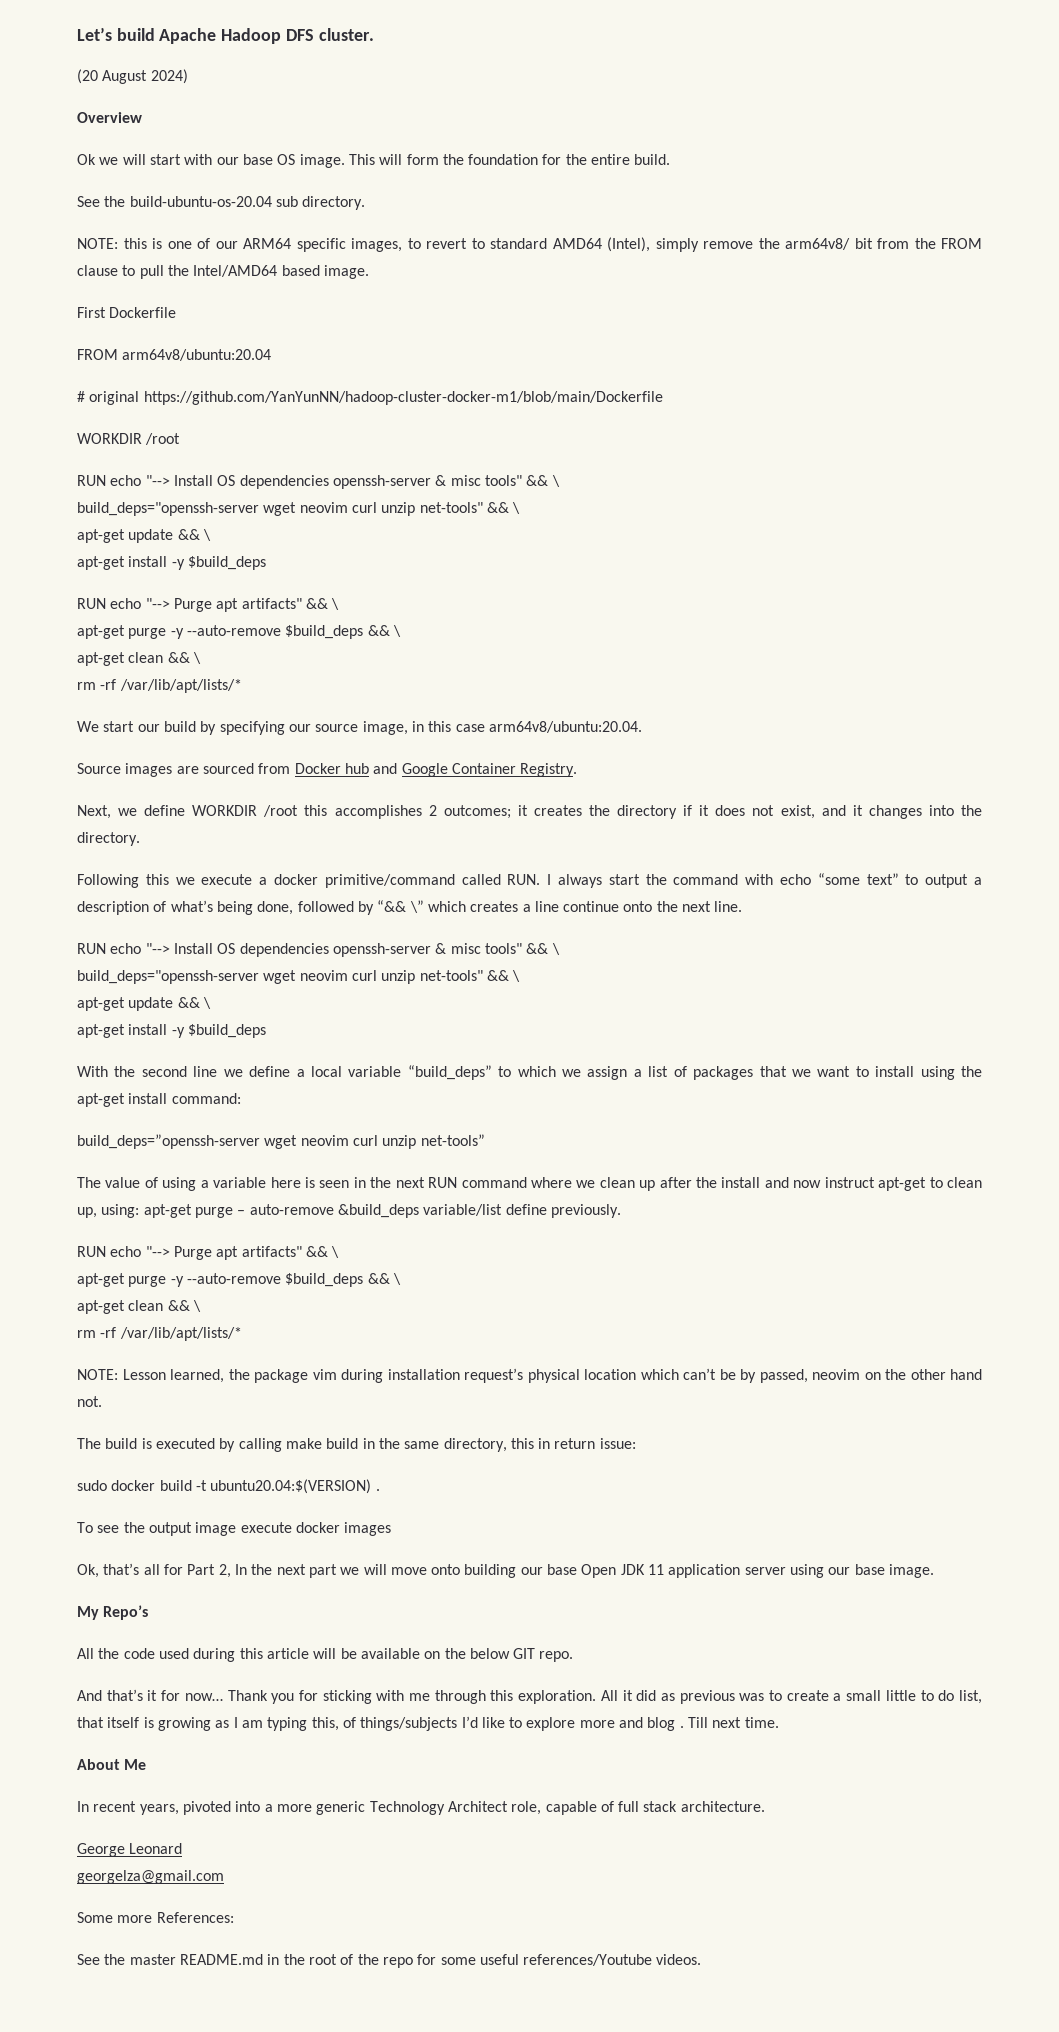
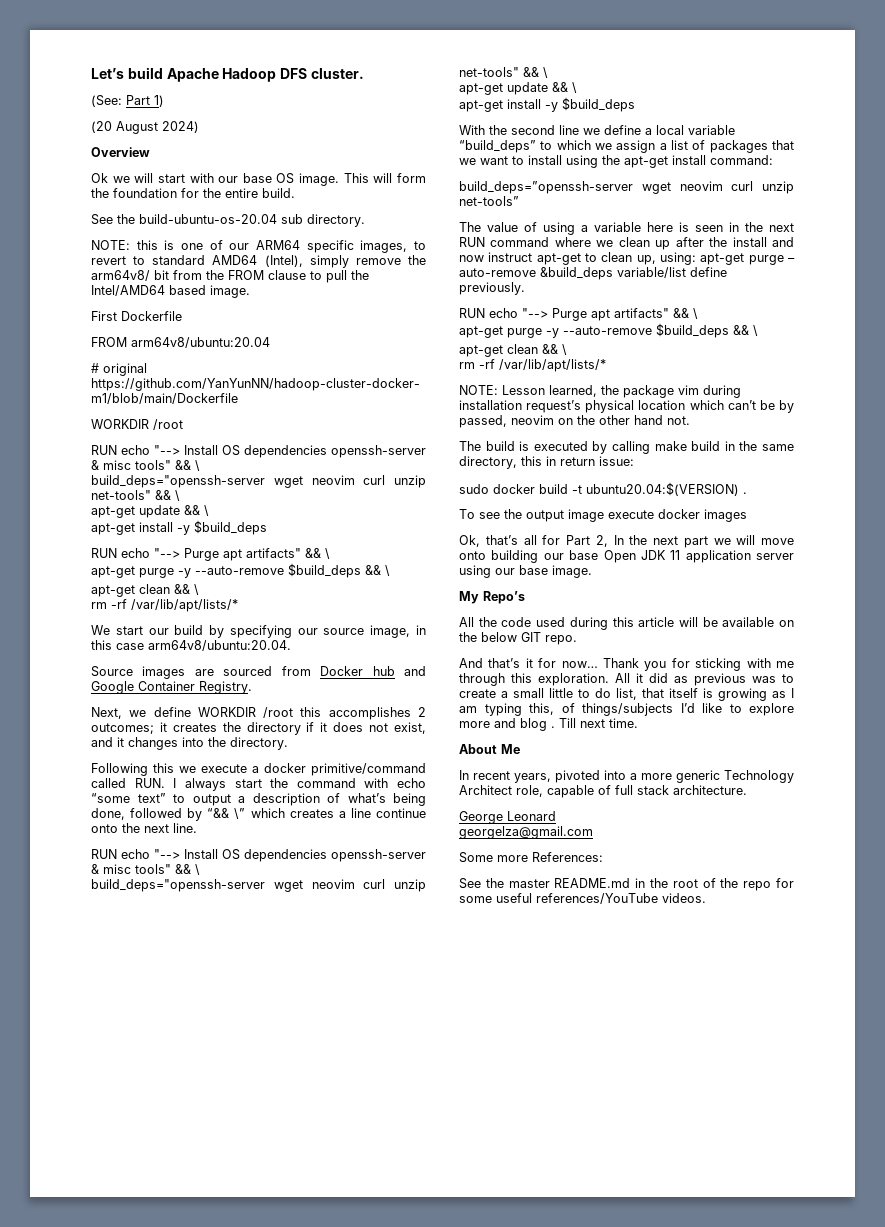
(374, 34) none -> [91,95,164,107] // (See: Part 1)
[523,1954,653,1966] references/Youtube -> [536,893,658,904] references/YouTube

